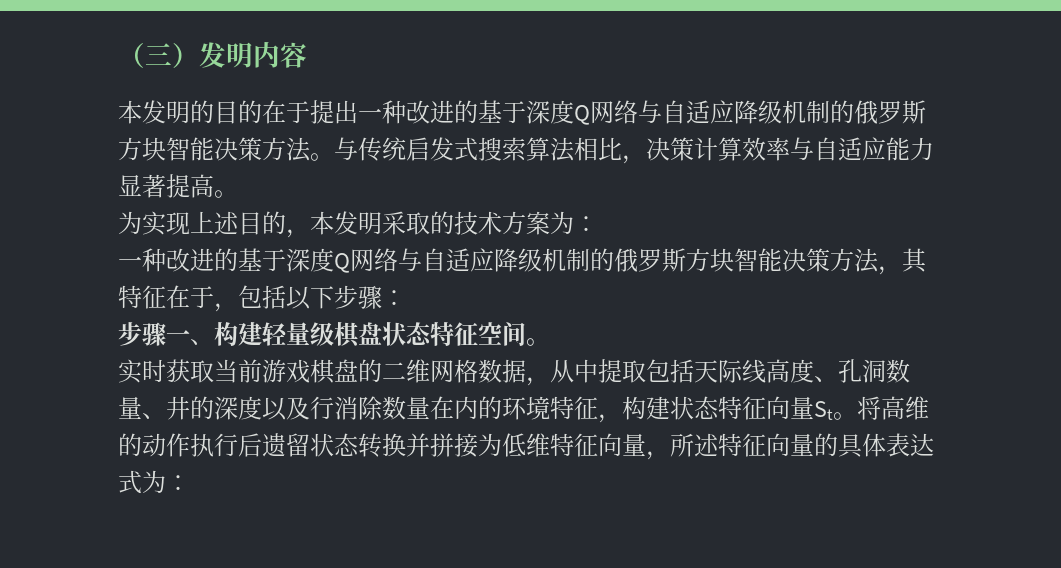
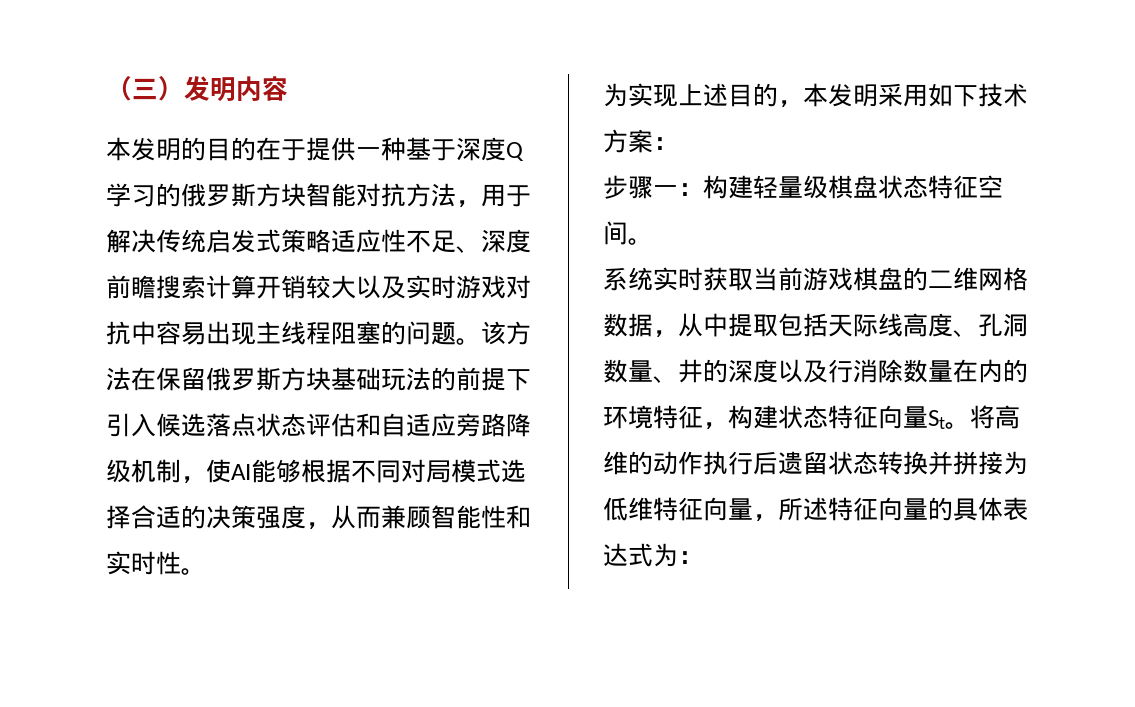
[334,100,926,125] [118,137,934,164] [118,174,214,198] 出一种改进的基于深度Q网络与自适应降级机制的俄罗斯方块智能决策方法。与传统启发式搜索算法相比，决策计算效率与自适应能力显著提高 -> [331,137,524,161] [106,183,531,208] [106,229,531,253] [106,275,531,299] [106,321,531,345] [106,367,531,391] [106,413,531,437] [106,459,526,484] [106,505,531,530] [106,551,181,575] 供一种基于深度Q学习的俄罗斯方块智能对抗方法，用于解决传统启发式策略适应性不足、深度前瞻搜索计算开销较大以及实时游戏对抗中容易出现主线程阻塞的问题。该方法在保留俄罗斯方块基础玩法的前提下引入候选落点状态评估和自适应旁路降级机制，使AI能够根据不同对局模式选择合适的决策强度，从而兼顾智能性和实时性
[406,211,454,235] 取的 -> [903,83,978,107] 用如下
[550,211,598,234] [118,248,927,275] [118,285,382,312] 为： // 一种改进的基于深度Q网络与自适应降级机制的俄罗斯方块智能决策方法，其特征在于，包括以下步骤 -> (653, 141) none
[190,339,214,345] 、 -> [678,183,703,196] ：
(550, 342) none -> [603,267,653,291] 系统

